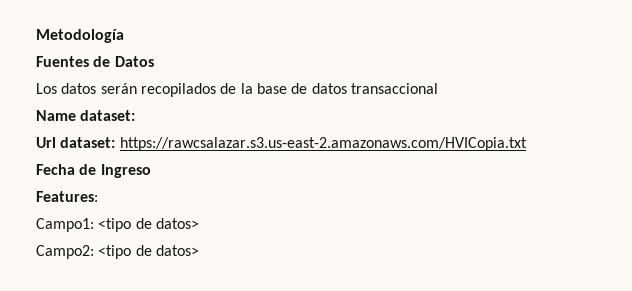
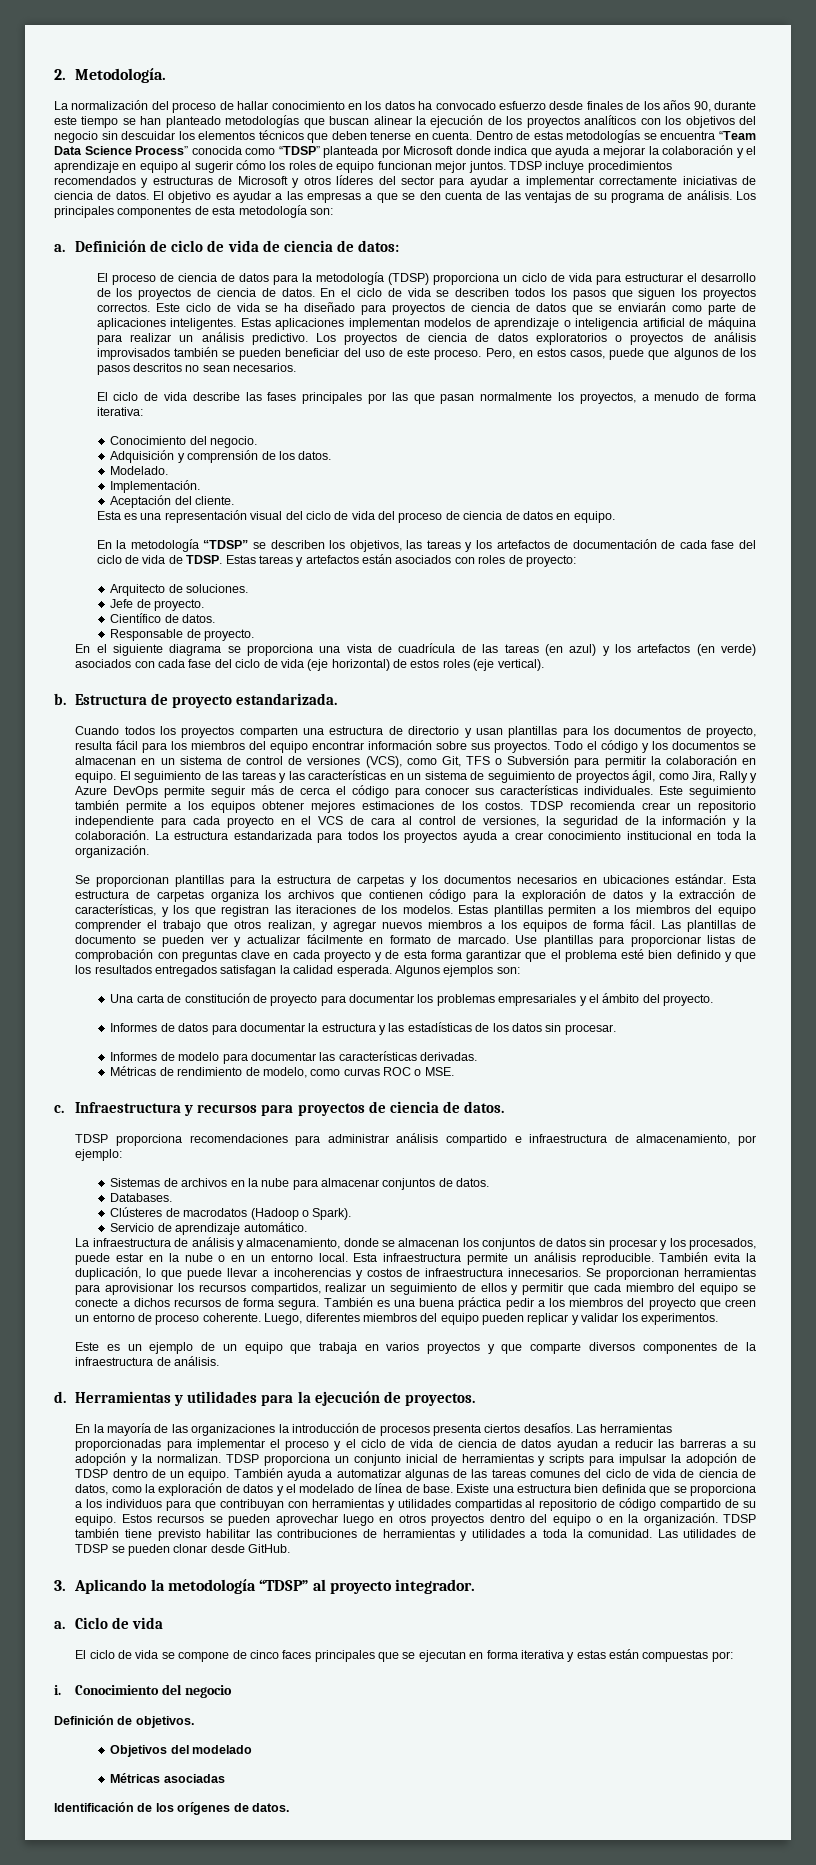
[36,29,124,43] [36,56,154,67] [36,83,438,97] [36,110,136,121] [36,137,527,151] [36,164,151,178] [36,191,98,202] [36,218,199,232] [36,245,199,259] Metodología // Fuentes de Datos // Los datos serán recopilados de la base de datos transaccional // Name dataset: // Url dataset: https://rawcsalazar.s3.us-east-2.amazonaws.com/HVICopia.txt // Fecha de Ingreso // Features: // Campo1: <tipo de datos> // Campo2: <tipo de datos> -> [54,68,167,83] [54,100,757,113] [54,115,757,128] [54,130,756,143] [54,145,756,158] [54,160,672,173] [54,175,756,188] [54,190,756,203] [54,205,333,218] [54,240,399,252] [96,272,757,285] [96,288,756,300] [96,302,757,315] [96,317,756,330] [96,332,756,345] [96,347,756,360] [96,363,297,375] [96,392,756,404] [96,407,143,416] [110,436,258,448] [110,450,332,463] [110,466,169,475] [110,480,201,493] [110,495,235,508] [96,510,615,523] [96,539,757,552] [96,554,576,567] [110,584,249,596] [110,599,205,611] [110,613,216,623] [110,629,255,641] [75,643,757,656] [75,659,544,671] [54,693,338,708] [75,726,756,738] [75,740,757,753] [75,755,756,768] [75,770,757,783] [75,785,756,798] [75,800,756,813] [75,815,757,828] [75,830,757,843] [75,845,150,858] [75,874,756,887] [75,889,756,902] [75,904,756,917] [75,919,757,932] [75,934,756,947] [75,949,756,962] [75,965,520,977] [110,993,714,1006] [110,1022,616,1035] [110,1051,478,1064] [110,1066,454,1078] [54,1101,504,1116] [75,1133,757,1146] [75,1149,123,1161] [110,1178,490,1190] [110,1193,173,1202] [110,1207,352,1220] [110,1222,307,1235] [75,1237,756,1250] [75,1252,757,1265] [75,1267,756,1280] [75,1283,757,1295] [75,1297,756,1310] [75,1313,718,1325] [75,1342,756,1354] [75,1356,220,1366] [54,1391,475,1406] [75,1423,672,1436] [75,1439,756,1451] [75,1453,756,1466] [75,1468,757,1481] [75,1483,756,1496] [75,1498,756,1511] [75,1513,756,1526] [75,1528,756,1541] [75,1544,291,1556] [54,1579,476,1594] [54,1617,164,1629] [75,1649,733,1662] [54,1684,232,1698] [54,1715,194,1728] [110,1745,253,1757] [110,1773,225,1783] [54,1802,289,1815] 2. Metodología. // La normalización del proceso de hallar conocimiento en los datos ha convocado esfuerzo desde finales de los años 90, durante este tiempo se han planteado metodologías que buscan alinear la ejecución de los proyectos analíticos con los objetivos del negocio sin descuidar los elementos técnicos que deben tenerse en cuenta. Dentro de estas metodologías se encuentra “Team Data Science Process” conocida como “TDSP” planteada por Microsoft donde indica que ayuda a mejorar la colaboración y el aprendizaje en equipo al sugerir cómo los roles de equipo funcionan mejor juntos. TDSP incluye procedimientos recomendados y estructuras de Microsoft y otros líderes del sector para ayudar a implementar correctamente iniciativas de ciencia de datos. El objetivo es ayudar a las empresas a que se den cuenta de las ventajas de su programa de análisis. Los principales componentes de esta metodología son: // a. Definición de ciclo de vida de ciencia de datos: // El proceso de ciencia de datos para la metodología (TDSP) proporciona un ciclo de vida para estructurar el desarrollo de los proyectos de ciencia de datos. En el ciclo de vida se describen todos los pasos que siguen los proyectos correctos. Este ciclo de vida se ha diseñado para proyectos de ciencia de datos que se enviarán como parte de aplicaciones inteligentes. Estas aplicaciones implementan modelos de aprendizaje o inteligencia artificial de máquina para realizar un análisis predictivo. Los proyectos de ciencia de datos exploratorios o proyectos de análisis improvisados también se pueden beneficiar del uso de este proceso. Pero, en estos casos, puede que algunos de los pasos descritos no sean necesarios. // El ciclo de vida describe las fases principales por las que pasan normalmente los proyectos, a menudo de forma iterativa: // Conocimiento del negocio. // Adquisición y comprensión de los datos. // Modelado. // Implementación. // Aceptación del cliente. // Esta es una representación visual del ciclo de vida del proceso de ciencia de datos en equipo. // En la metodología “TDSP” se describen los objetivos, las tareas y los artefactos de documentación de cada fase del ciclo de vida de TDSP. Estas tareas y artefactos están asociados con roles de proyecto: // Arquitecto de soluciones. // Jefe de proyecto. // Científico de datos. // Responsable de proyecto. // En el siguiente diagrama se proporciona una vista de cuadrícula de las tareas (en azul) y los artefactos (en verde) asociados con cada fase del ciclo de vida (eje horizontal) de estos roles (eje vertical). // b. Estructura de proyecto estandarizada. // Cuando todos los proyectos comparten una estructura de directorio y usan plantillas para los documentos de proyecto, resulta fácil para los miembros del equipo encontrar información sobre sus proyectos. Todo el código y los documentos se almacenan en un sistema de control de versiones (VCS), como Git, TFS o Subversión para permitir la colaboración en equipo. El seguimiento de las tareas y las características en un sistema de seguimiento de proyectos ágil, como Jira, Rally y Azure DevOps permite seguir más de cerca el código para conocer sus características individuales. Este seguimiento también permite a los equipos obtener mejores estimaciones de los costos. TDSP recomienda crear un repositorio independiente para cada proyecto en el VCS de cara al control de versiones, la seguridad de la información y la colaboración. La estructura estandarizada para todos los proyectos ayuda a crear conocimiento institucional en toda la organización. // Se proporcionan plantillas para la estructura de carpetas y los documentos necesarios en ubicaciones estándar. Esta estructura de carpetas organiza los archivos que contienen código para la exploración de datos y la extracción de características, y los que registran las iteraciones de los modelos. Estas plantillas permiten a los miembros del equipo comprender el trabajo que otros realizan, y agregar nuevos miembros a los equipos de forma fácil. Las plantillas de documento se pueden ver y actualizar fácilmente en formato de marcado. Use plantillas para proporcionar listas de comprobación con preguntas clave en cada proyecto y de esta forma garantizar que el problema esté bien definido y que los resultados entregados satisfagan la calidad esperada. Algunos ejemplos son: // Una carta de constitución de proyecto para documentar los problemas empresariales y el ámbito del proyecto. // Informes de datos para documentar la estructura y las estadísticas de los datos sin procesar. // Informes de modelo para documentar las características derivadas. // Métricas de rendimiento de modelo, como curvas ROC o MSE. // c. Infraestructura y recursos para proyectos de ciencia de datos. // TDSP proporciona recomendaciones para administrar análisis compartido e infraestructura de almacenamiento, por ejemplo: // Sistemas de archivos en la nube para almacenar conjuntos de datos. // Databases. // Clústeres de macrodatos (Hadoop o Spark). // Servicio de aprendizaje automático. // La infraestructura de análisis y almacenamiento, donde se almacenan los conjuntos de datos sin procesar y los procesados, puede estar en la nube o en un entorno local. Esta infraestructura permite un análisis reproducible. También evita la duplicación, lo que puede llevar a incoherencias y costos de infraestructura innecesarios. Se proporcionan herramientas para aprovisionar los recursos compartidos, realizar un seguimiento de ellos y permitir que cada miembro del equipo se conecte a dichos recursos de forma segura. También es una buena práctica pedir a los miembros del proyecto que creen un entorno de proceso coherente. Luego, diferentes miembros del equipo pueden replicar y validar los experimentos. // Este es un ejemplo de un equipo que trabaja en varios proyectos y que comparte diversos componentes de la infraestructura de análisis. // d. Herramientas y utilidades para la ejecución de proyectos. // En la mayoría de las organizaciones la introducción de procesos presenta ciertos desafíos. Las herramientas proporcionadas para implementar el proceso y el ciclo de vida de ciencia de datos ayudan a reducir las barreras a su adopción y la normalizan. TDSP proporciona un conjunto inicial de herramientas y scripts para impulsar la adopción de TDSP dentro de un equipo. También ayuda a automatizar algunas de las tareas comunes del ciclo de vida de ciencia de datos, como la exploración de datos y el modelado de línea de base. Existe una estructura bien definida que se proporciona a los individuos para que contribuyan con herramientas y utilidades compartidas al repositorio de código compartido de su equipo. Estos recursos se pueden aprovechar luego en otros proyectos dentro del equipo o en la organización. TDSP también tiene previsto habilitar las contribuciones de herramientas y utilidades a toda la comunidad. Las utilidades de TDSP se pueden clonar desde GitHub. // 3. Aplicando la metodología “TDSP” al proyecto integrador. // a. Ciclo de vida // El ciclo de vida se compone de cinco faces principales que se ejecutan en forma iterativa y estas están compuestas por: // i. Conocimiento del negocio // Definición de objetivos. // Objetivos del modelado // Métricas asociadas // Identificación de los orígenes de datos.

